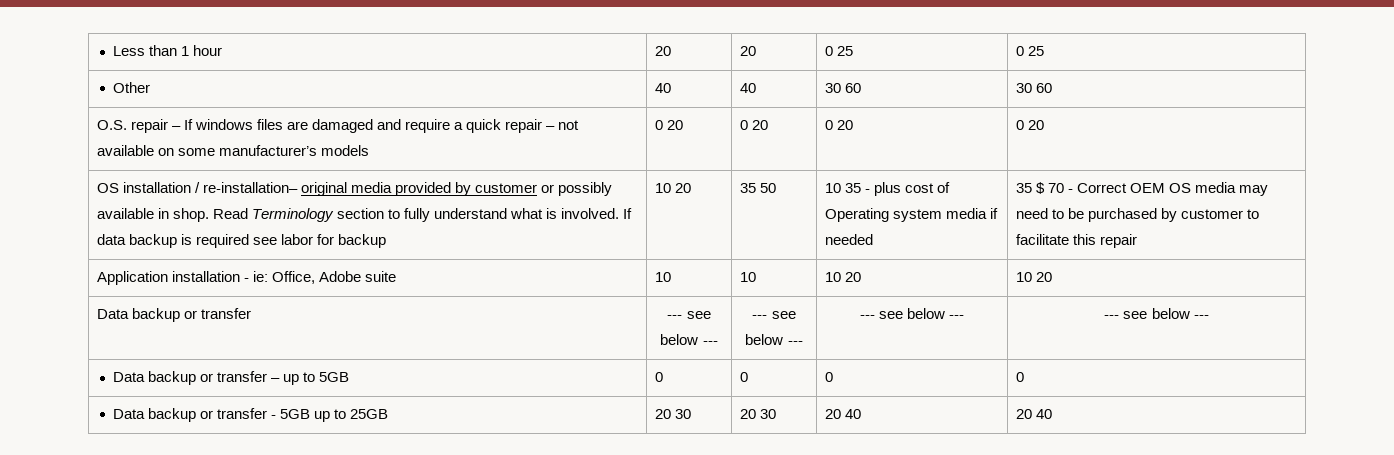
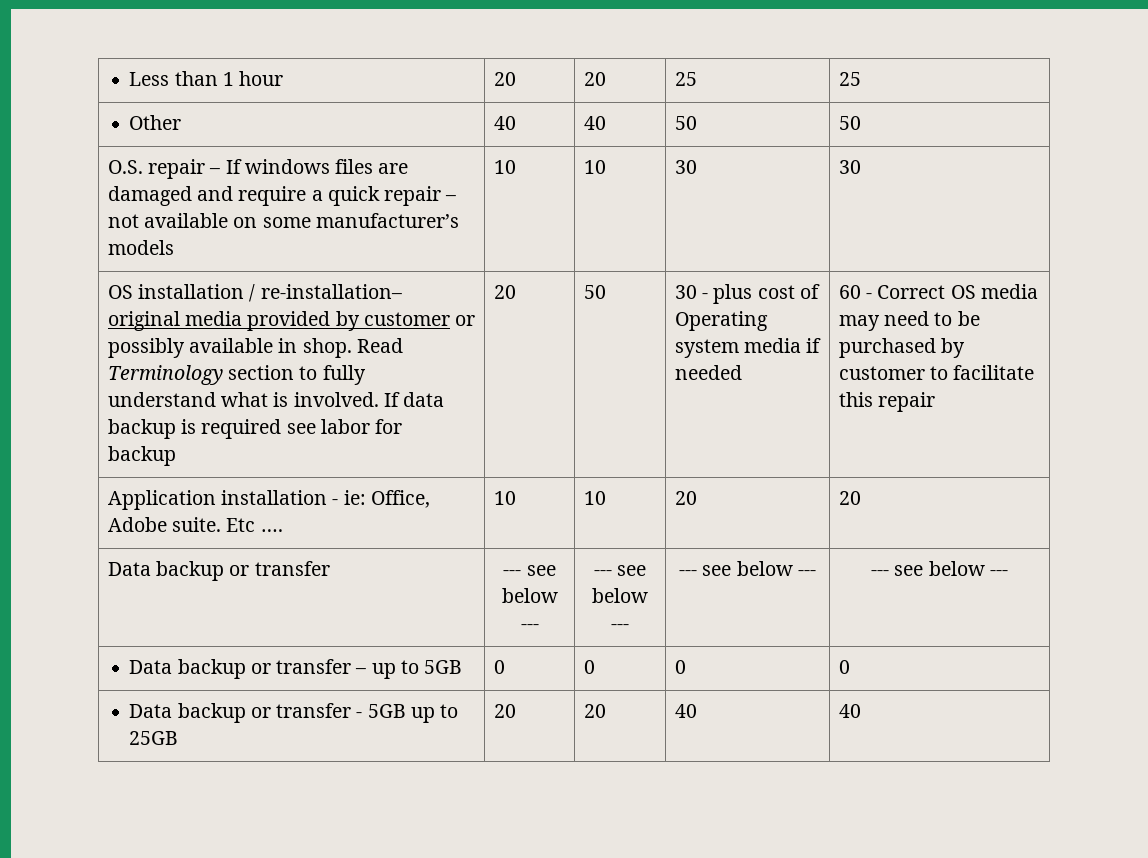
[824,46,833,56] 0 -> (606, 79) none
[1015,46,1024,56] 0 -> (697, 79) none
[824,83,861,93] [1015,83,1052,93] 30 60 | 30 60 -> [674,116,697,130] [838,116,861,130] 50 | 50
[654,120,683,130] [739,120,768,130] [824,120,853,130] [1015,120,1044,130] 0 20 | 0 20 | 0 20 | 0 20 -> [493,160,516,174] [583,160,606,174] [674,160,697,174] [838,160,861,174] 10 | 10 | 30 | 30
[654,183,691,193] [739,183,776,193] [824,183,861,193] 10 20 | 35 50 | 10 35 -> [493,285,516,299] [583,285,606,299] [674,285,697,299] 20 | 50 | 30
[1015,182,1064,194] 35 $ 70 -> [838,285,861,299] 60
[1129,183,1165,193] OEM -> (946, 292) none
[364,271,396,282] [654,272,671,282] [739,272,756,282] [824,272,861,282] [1015,272,1032,282] suite | 10 | 10 | 10 20 | 10 -> [172,517,283,532] [493,491,516,505] [583,491,606,505] [674,491,697,505] suite. Etc …. | 10 | 10 | 20 |
[674,409,691,419] [739,409,776,419] [824,409,861,419] [1015,409,1032,419] 30 | 20 30 | 20 40 | 20 -> [583,704,606,718] [674,704,697,718] | 20 | 40 |

